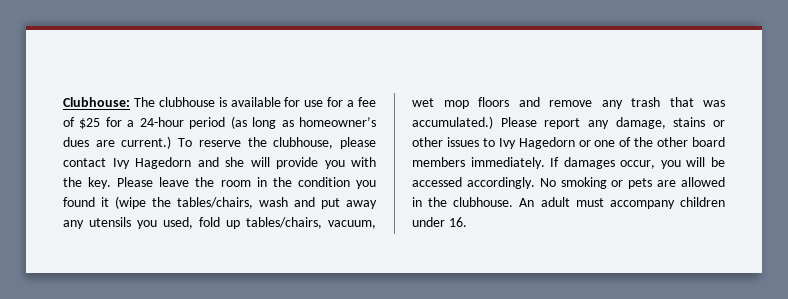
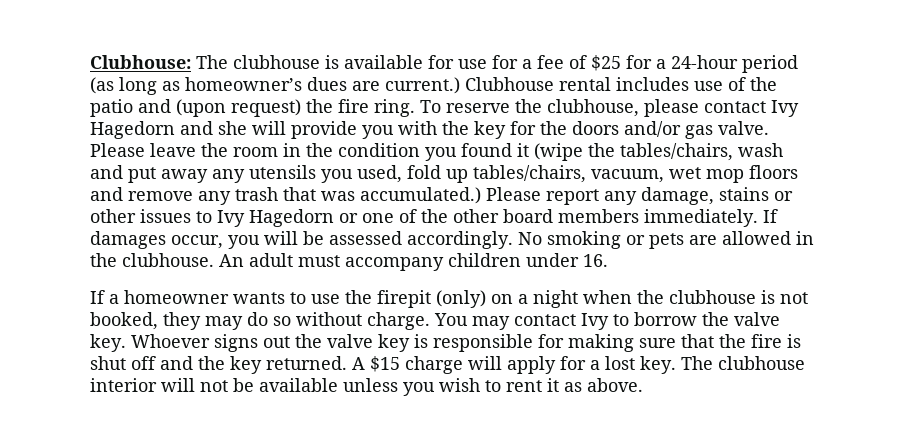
(172, 142) none -> [465,77,777,91] [90,99,415,117] Clubhouse rental includes use of the patio and (upon request) the fire ring.
[88,177,112,189] key. -> [474,121,769,139] key for the doors and/or gas valve.
[412,177,462,187] accessed -> [329,231,402,245] assessed
(467, 222) none -> [90,290,808,308] [90,312,780,330] [90,334,801,352] [90,356,805,374] [90,378,643,396] // If a homeowner wants to use the firepit (only) on a night when the clubhouse is not booked, they may do so without charge. You may contact Ivy to borrow the valve key. Whoever signs out the valve key is responsible for making sure that the fire is shut off and the key returned. A $15 charge will apply for a lost key. The clubhouse interior will not be available unless you wish to rent it as above.

